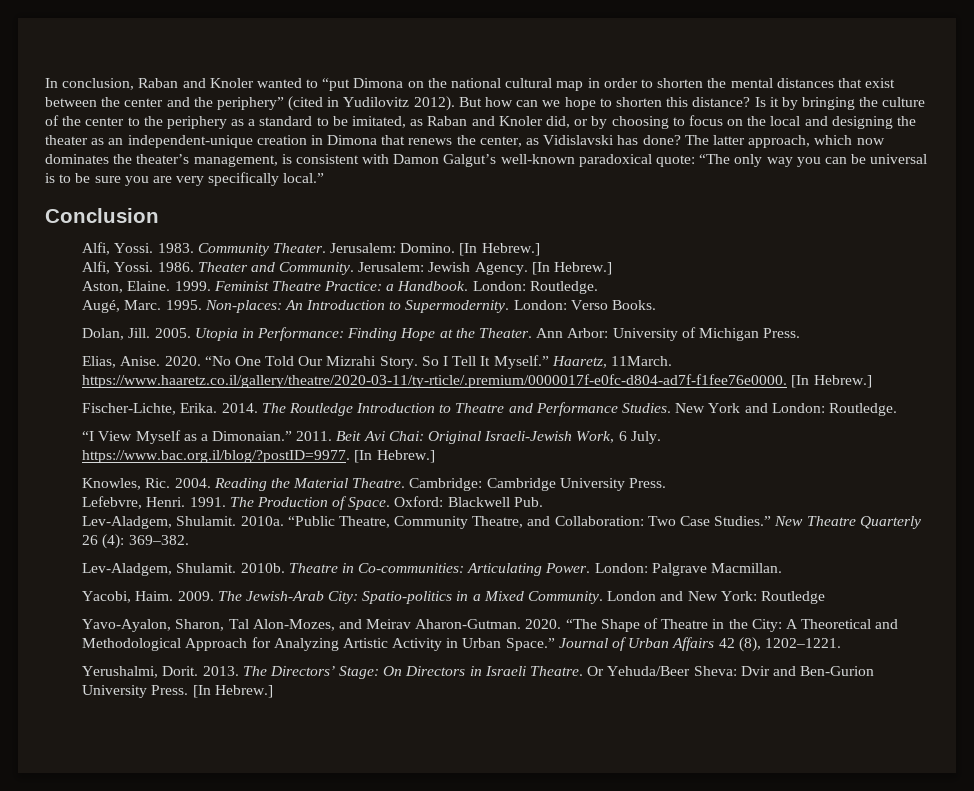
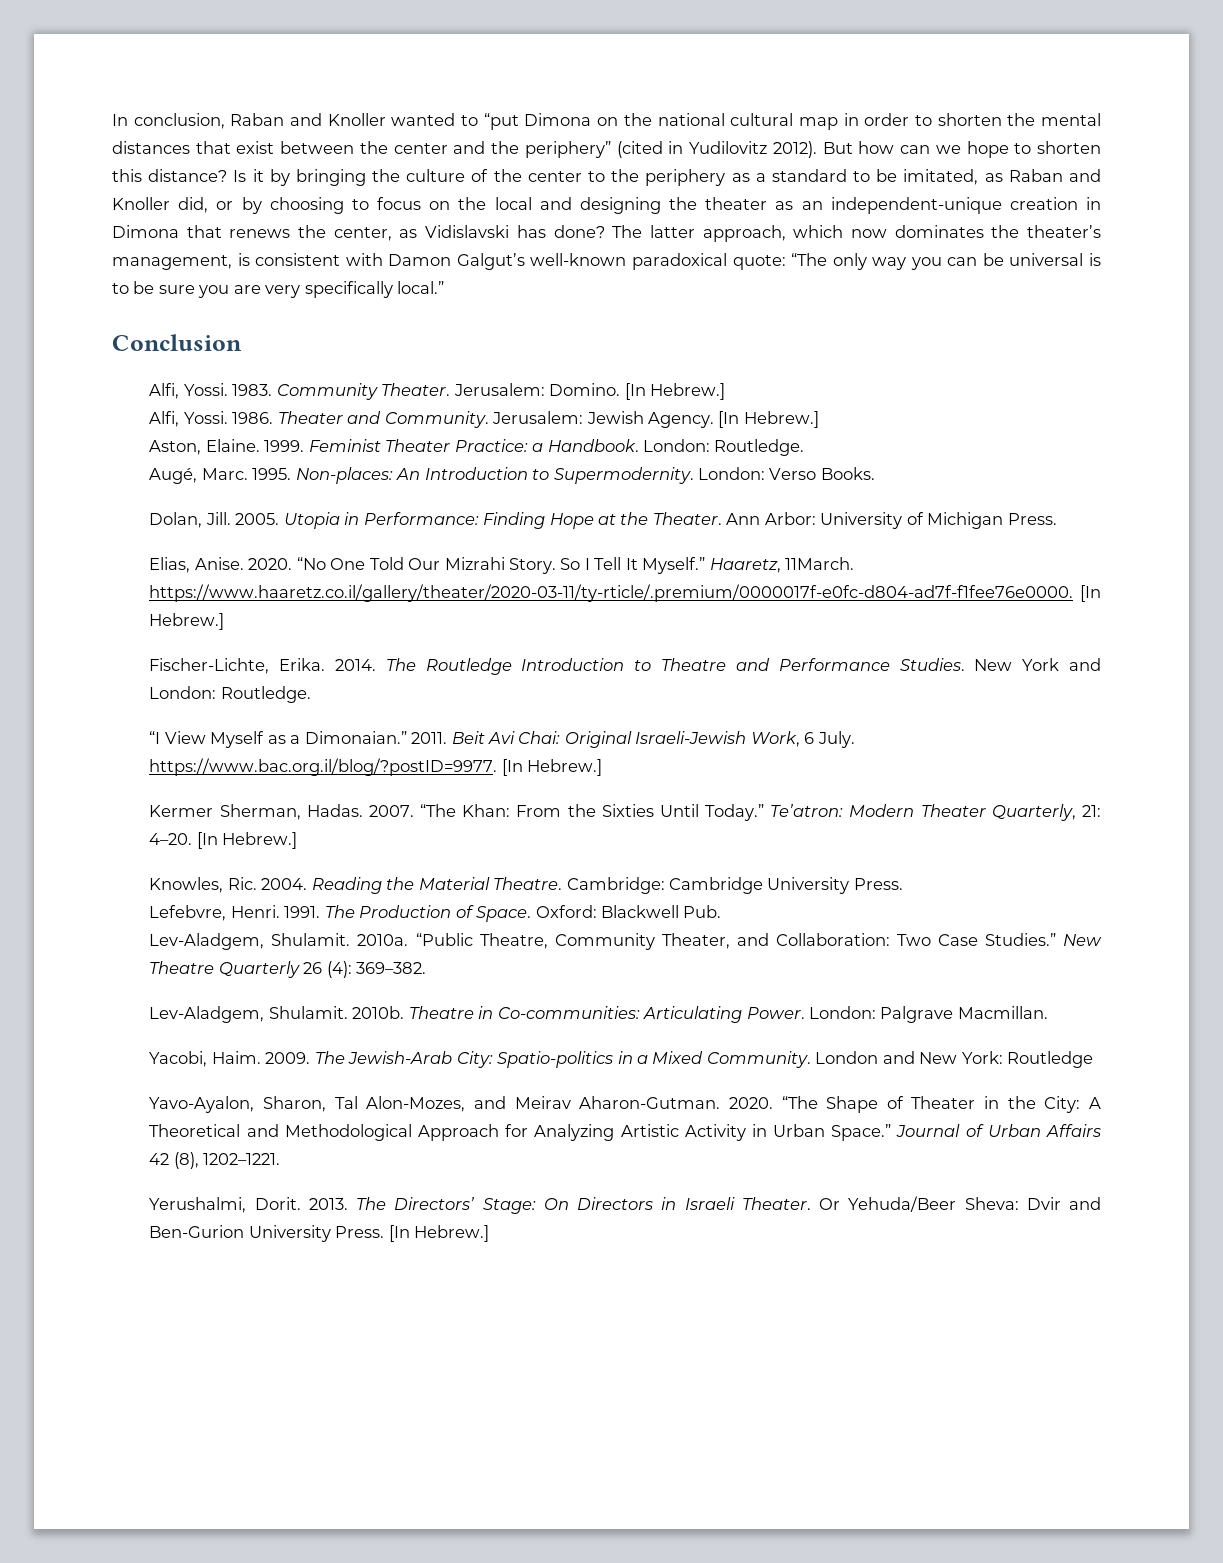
[209,78,254,88] Knoler -> [327,113,386,126] Knoller
[498,116,543,126] Knoler -> [112,197,170,210] Knoller
[271,281,321,291] Theatre -> [385,439,451,452] Theater
[82,374,788,388] https://www.haaretz.co.il/gallery/theatre/2020-03-11/ty-rticle/.premium/0000017f-e0fc-d804-ad7f-f1fee76e0000. -> [149,584,1074,602] https://www.haaretz.co.il/gallery/theater/2020-03-11/ty-rticle/.premium/0000017f-e0fc-d804-ad7f-f1fee76e0000.
(435, 456) none -> [149,804,1102,821] [149,832,298,849] // Kermer Sherman, Hadas. 2007. “The Khan: From the Sixties Until Today.” Te’atron: Modern Theater Quarterly, 21: 4–20. [In Hebrew.]
[472,516,524,528] Theatre, -> [661,933,730,949] Theater,
[661,619,709,629] Theatre -> [911,1096,976,1109] Theater
[530,666,584,676] Theatre. -> [741,1197,811,1210] Theater.

